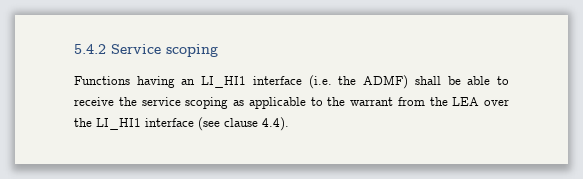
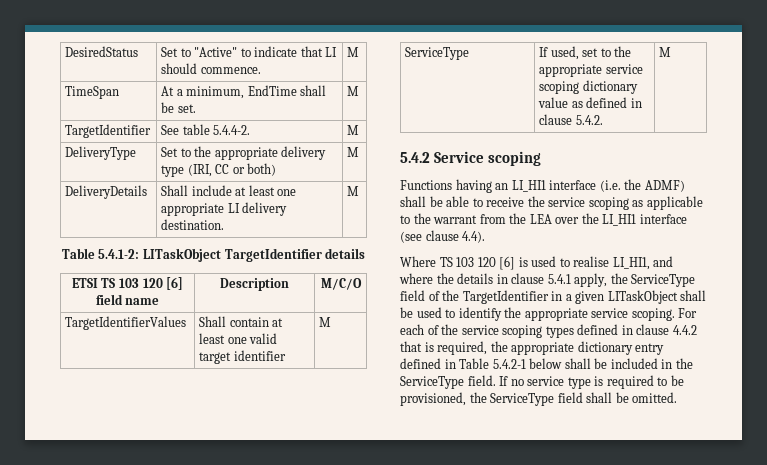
(74, 49) none -> [65,46,139,57] [161,46,338,57] [161,63,261,74] [347,47,360,57] [65,86,120,99] [161,85,327,99] [161,102,196,113] [347,86,360,96] [65,124,152,138] [161,124,251,135] [347,125,360,135] [65,146,137,160] [161,146,327,160] [161,163,277,177] [347,147,360,157] [65,185,148,199] [161,185,297,196] [161,202,288,216] [161,219,225,230] [347,186,360,196] [61,248,366,262] [71,277,184,290] [95,294,160,305] [220,278,289,291] [320,278,362,290] [65,316,187,330] [199,316,284,327] [199,333,278,344] [199,350,286,364] [319,317,332,327] [405,47,470,60] [539,46,632,60] [539,64,643,77] [539,80,638,94] [538,97,642,108] [539,114,603,125] [659,47,672,57] DesiredStatus | Set to "Active" to indicate that LI should commence. | M // TimeSpan | At a minimum, EndTime shall be set. | M // TargetIdentifier | See table 5.4.4-2. | M // DeliveryType | Set to the appropriate delivery type (IRI, CC or both) | M // DeliveryDetails | Shall include at least one appropriate LI delivery destination. | M // Table 5.4.1-2: LITaskObject TargetIdentifier details // ETSI TS 103 120 [6] field name | Description | M/C/O // TargetIdentifierValues | Shall contain at least one valid target identifier | M // ServiceType | If used, set to the appropriate service scoping dictionary value as defined in clause 5.4.2. | M //
(289, 124) none -> [400,256,674,270] [399,273,696,287] [400,290,707,304] [400,307,698,321] [400,324,697,338] [400,341,665,355] [400,358,693,369] [400,375,684,389] [400,392,678,406] // Where TS 103 120 [6] is used to realise LI_HI1, and where the details in clause 5.4.1 apply, the ServiceType field of the TargetIdentifier in a given LITaskObject shall be used to identify the appropriate service scoping. For each of the service scoping types defined in clause 4.4.2 that is required, the appropriate dictionary entry defined in Table 5.4.2-1 below shall be included in the ServiceType field. If no service type is required to be provisioned, the ServiceType field shall be omitted.

